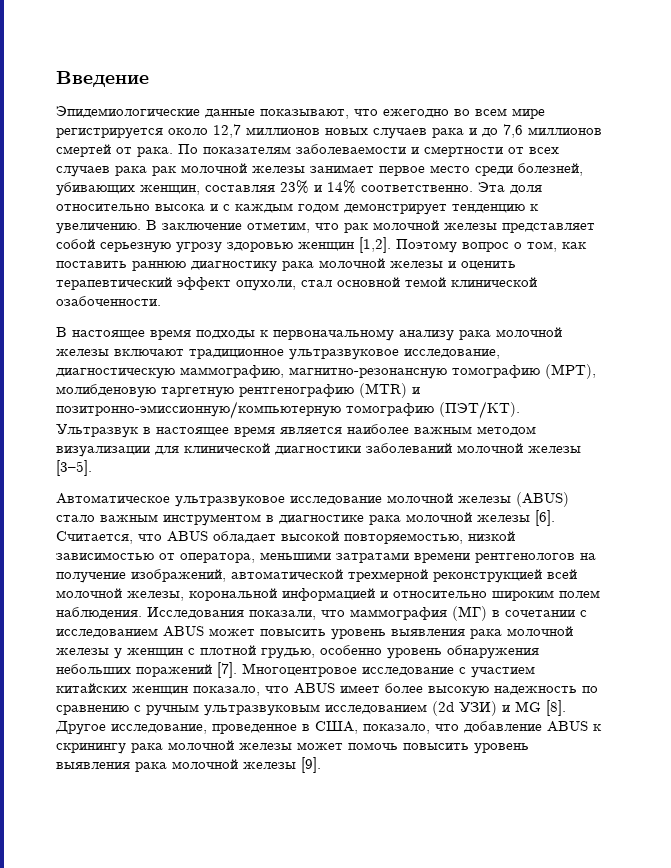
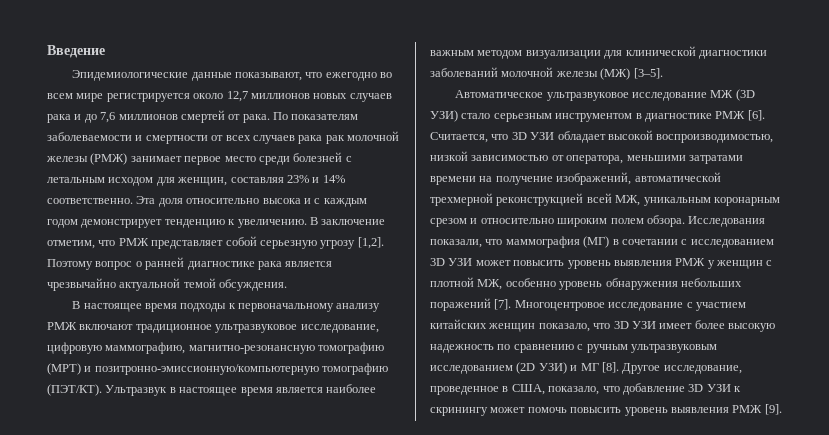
(305, 169) none -> [90,153,128,165] (РМЖ)
[518,163,583,176] [56,182,135,196] болезней, убивающих -> [293,152,352,162] [47,177,175,186] болезней с летальным исходом для
[344,220,497,233] рак молочной железы -> [118,238,149,246] РМЖ
[227,242,354,252] здоровью женщин -> (356, 244) none
[527,241,587,252] [56,258,516,272] [56,277,537,291] [56,296,161,306] том, как поставить раннюю диагностику рака молочной железы и оценить терапевтический эффект опухоли, стал основной темой клинической озабоченности. -> [145,257,333,270] [47,278,288,291] ранней диагностике рака является чрезвычайно актуальной темой обсуждения.
[459,327,562,340] [56,349,109,356] рака молочной железы -> [47,322,77,330] РМЖ
[56,368,175,379] диагностическую -> [47,342,102,354] цифровую
[545,364,596,379] [56,383,407,398] (МРТ), молибденовую таргетную рентгенографию (MTR) -> [47,363,81,375] (МРТ)
(581, 449) none -> [600,68,631,80] (МЖ)
[387,492,569,507] [56,512,530,526] молочной железы (ABUS) стало важным инструментом в диагностике рака молочной железы -> [710,89,755,101] [430,110,746,122] МЖ (3D УЗИ) стало серьезным инструментом в диагностике РМЖ
[167,531,208,542] ABUS -> [511,132,555,140] 3D УЗИ
[344,533,463,544] повторяемостью, -> [656,134,774,143] воспроизводимостью,
[475,553,575,563] рентгенологов -> (476, 180) none
[56,588,375,601] молочной железы, корональной информацией -> [615,195,780,206] [430,218,467,227] МЖ, уникальным коронарным срезом
[56,607,142,619] наблюдения. -> [646,215,685,227] обзора.
[163,626,204,637] ABUS -> [430,258,473,266] 3D УЗИ
[470,626,573,639] [56,648,109,655] рака молочной железы -> [675,258,706,266] РМЖ
[261,648,315,659] грудью, -> [477,279,503,290] МЖ,
[294,683,335,694] ABUS -> [613,321,656,329] 3D УЗИ
[432,701,454,716] (2d -> [516,362,536,374] (2D
[515,701,541,712] MG -> [580,363,599,371] МГ
[547,721,602,732] [56,740,292,754] ABUS к скринингу рака молочной железы -> [688,384,741,392] [430,407,488,416] 3D УЗИ к скринингу
[135,759,296,772] рака молочной железы -> [732,405,763,413] РМЖ

